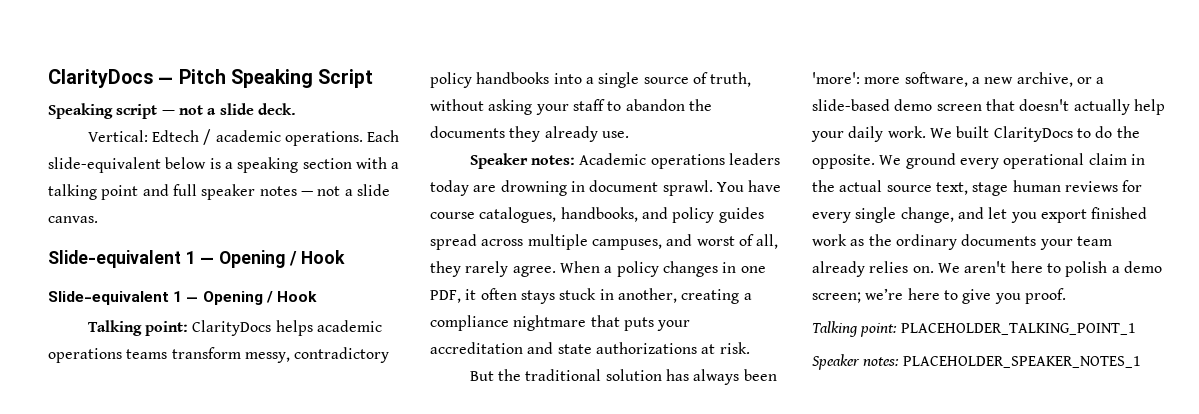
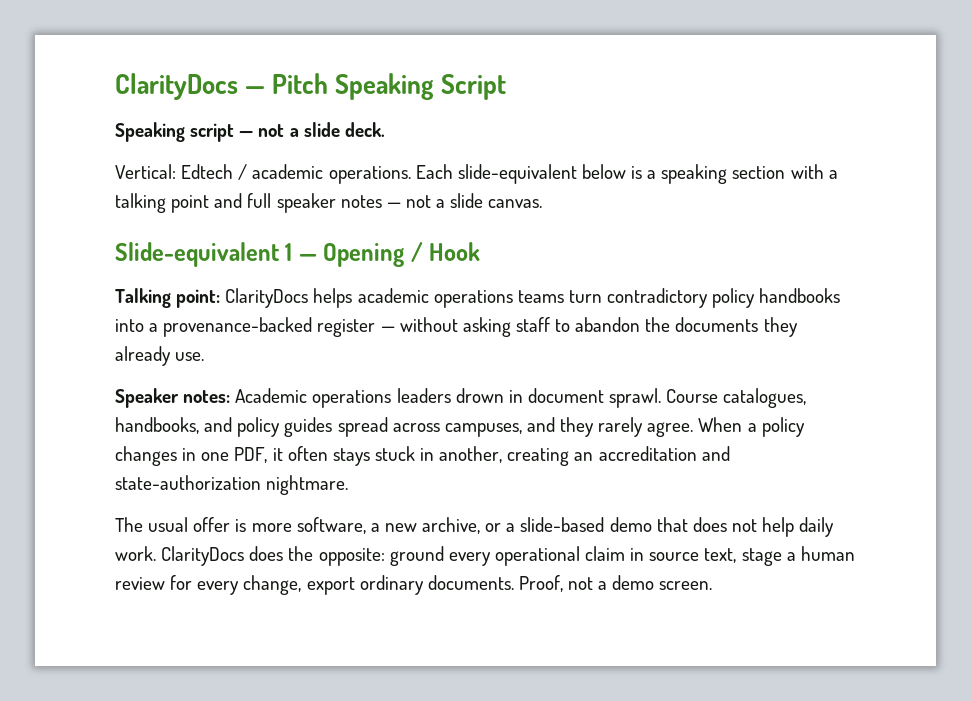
[48,291,317,305] // Slide-equivalent 1 — Opening / Hook -> (481, 251) none
[171,347,290,363] transform messy, -> [568,290,602,303] turn
[598,72,752,88] single source of truth, -> [163,317,395,337] provenance-backed register —
[535,104,569,115] your -> (511, 327) none
[430,180,782,196] [430,212,475,219] today are drowning in document sprawl. You have course -> [455,388,719,408] drown in document sprawl. Course
[527,234,588,250] multiple -> (440, 427) none
[696,234,779,249] worst of all, -> (555, 424) none
[743,293,752,300] [430,315,691,331] [430,342,750,354] [469,369,777,385] [812,72,860,84] a compliance nightmare that puts your accreditation and state authorizations at risk. // But the traditional solution has always been 'more': -> [574,446,730,461] [115,475,349,495] [115,517,247,532] an accreditation and state-authorization nightmare. // The usual offer is
[936,99,1165,115] [811,126,1140,142] [812,154,902,169] screen that doesn't actually help your daily work. We built ClarityDocs to do the opposite. We -> [656,517,835,537] [115,546,385,566] that does not help daily work. ClarityDocs does the opposite:
[812,180,883,192] the actual -> (645, 554) none
[1012,180,1143,192] [812,207,1148,223] [812,234,1112,250] [812,261,1162,277] [812,288,1066,304] [812,321,1136,337] [812,354,1141,370] human reviews for every single change, and let you export finished work as the ordinary documents your team already relies on. We aren't here to polish a demo screen; we’re here to give you proof. // Talking point: PLACEHOLDER_TALKING_POINT_1 // Speaker notes: PLACEHOLDER_SPEAKER_NOTES_1 -> [786,546,855,561] [115,575,713,595] a human review for every change, export ordinary documents. Proof, not a demo screen.

